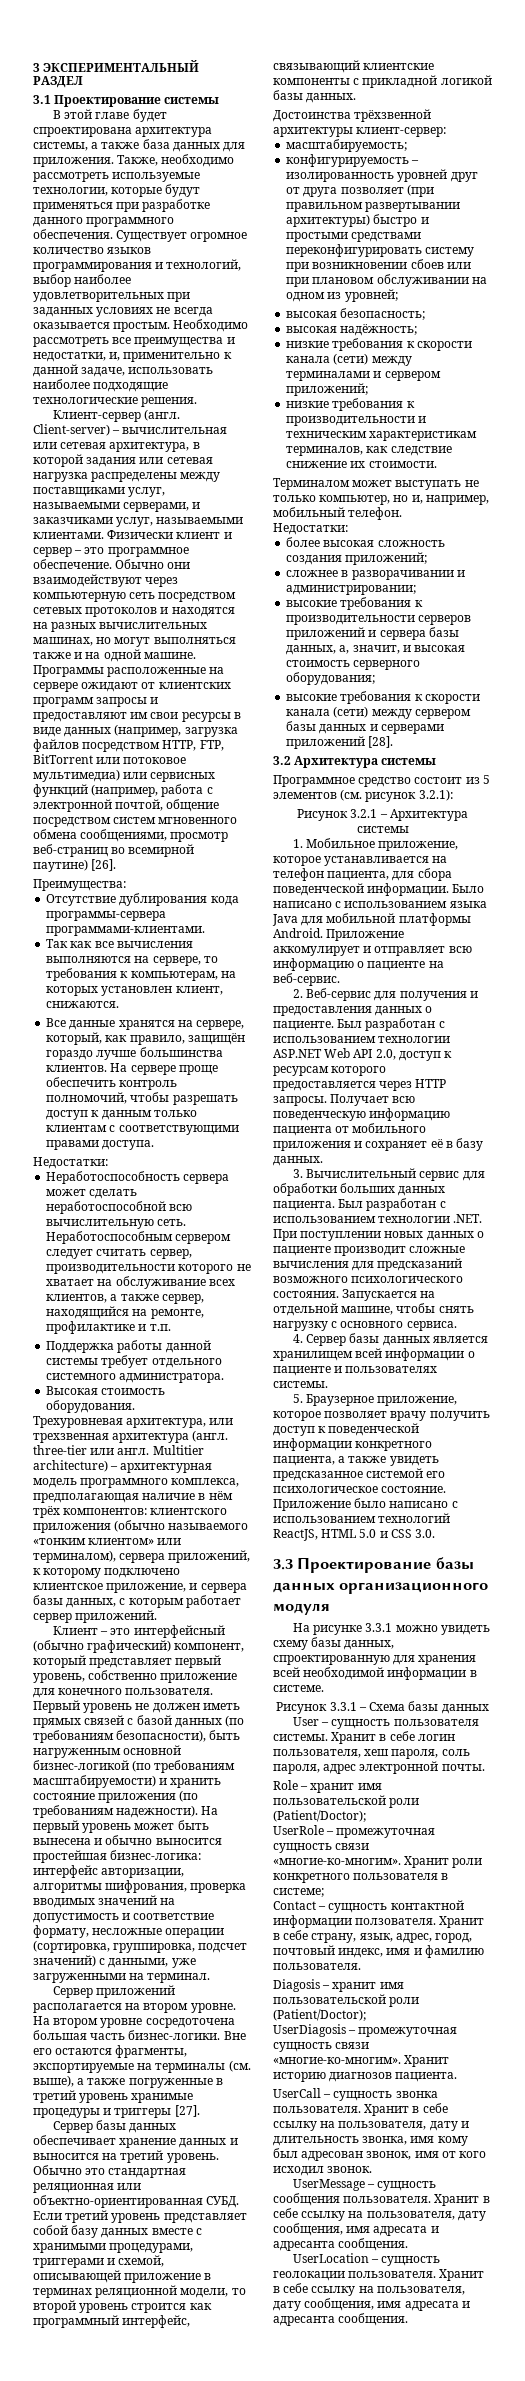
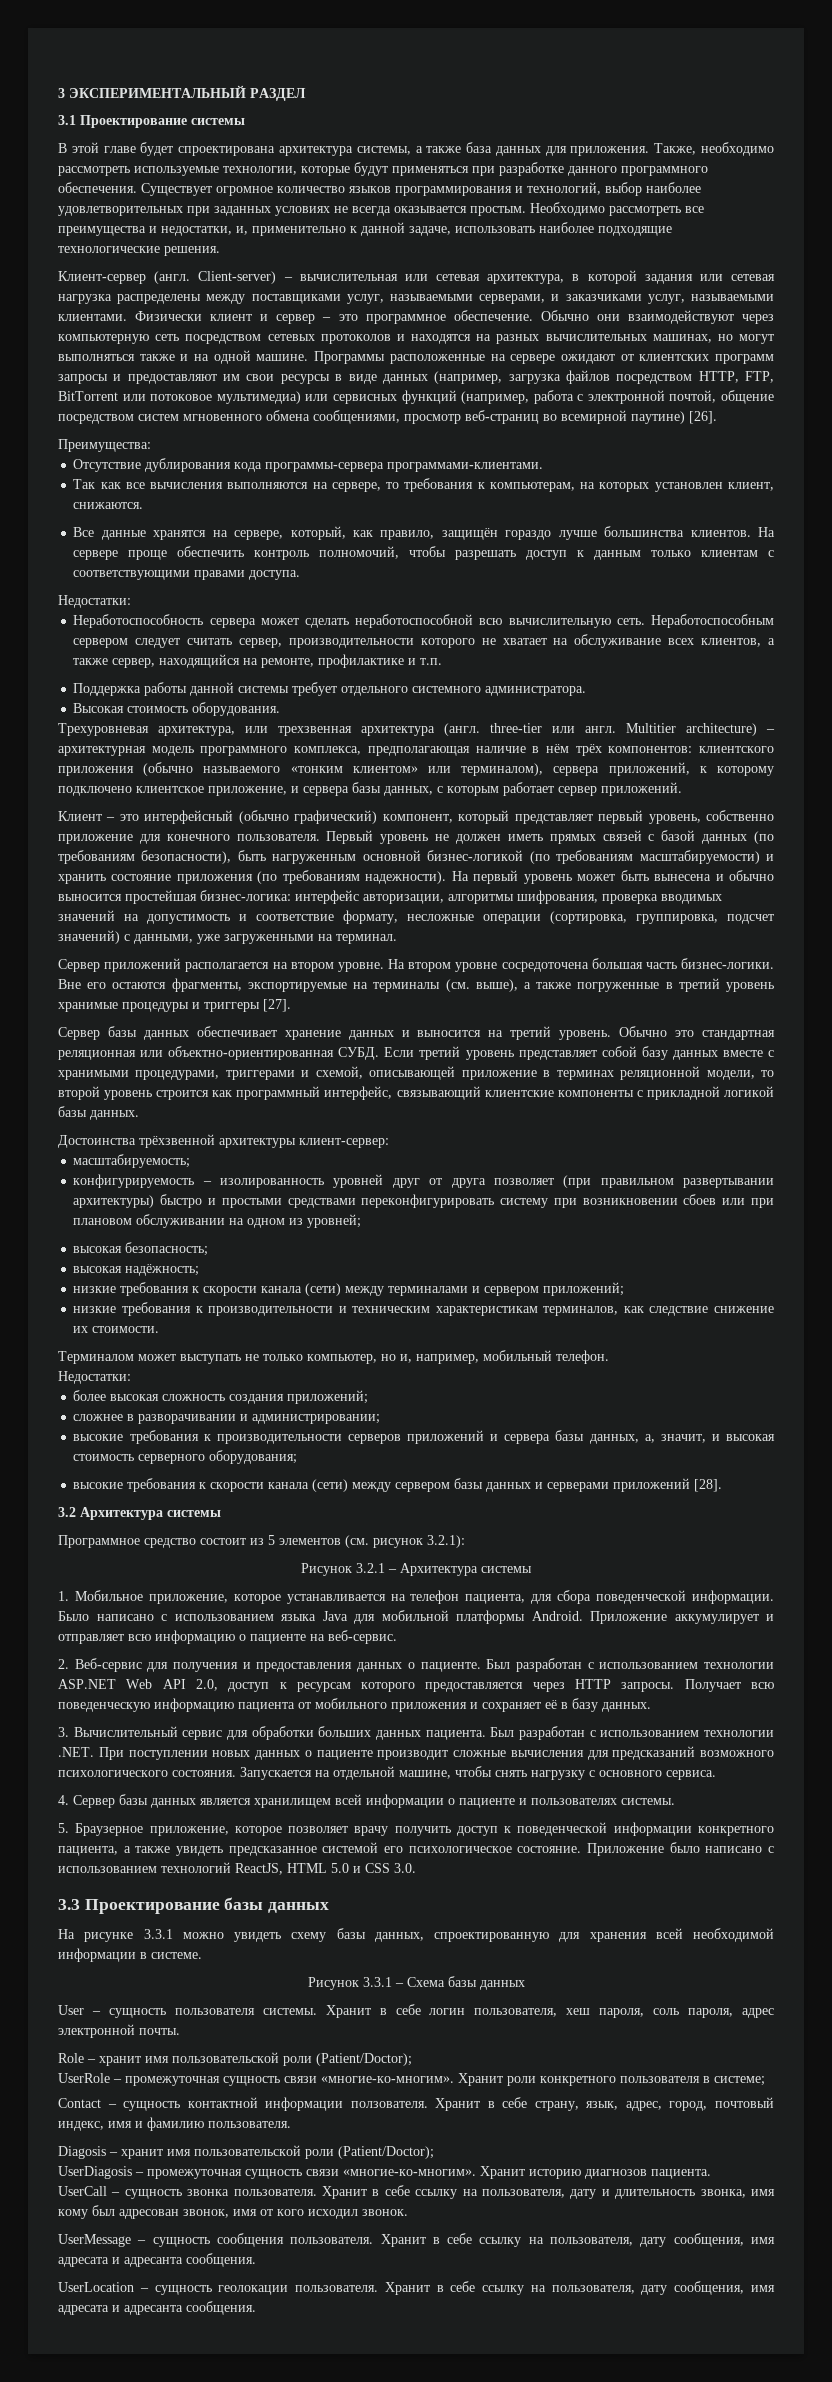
[273,946,360,956] аккомулирует -> [674,1614,759,1624] аккумулирует
[339,1582,489,1594] [273,1603,330,1615] организационного модуля -> (330, 1907) none

